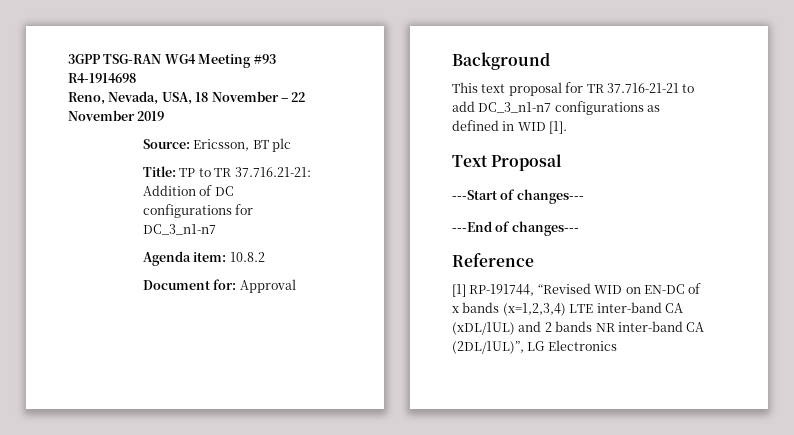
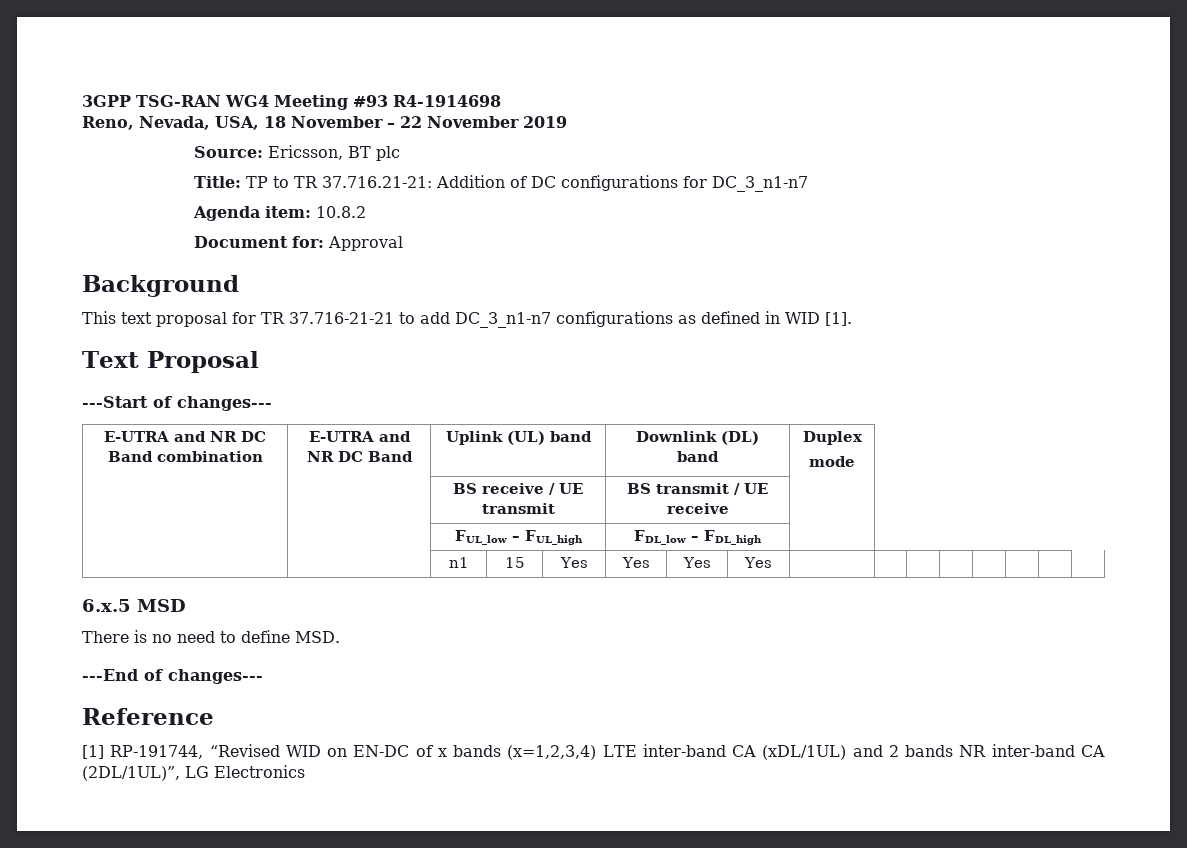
(584, 196) none -> [104,431,266,442] [107,451,263,462] [308,431,411,442] [306,451,413,462] [445,431,592,445] [636,431,759,445] [677,451,719,462] [802,431,863,445] [809,456,855,467] [453,483,583,495] [481,503,555,514] [627,483,768,495] [666,503,729,514] [454,530,583,545] [634,530,762,545] [448,557,469,568] [504,557,525,568] [559,557,588,568] [621,557,650,568] [682,557,711,568] [744,557,773,568] [82,599,186,612] [82,630,340,643] // E-UTRA and NR DC Band combination | E-UTRA and NR DC Band | Uplink (UL) band | Downlink (DL) band | Duplex // mode // | | BS receive / UE transmit | BS transmit / UE receive | // | | FUL_low – FUL_high | FDL_low – FDL_high | // | | n1 | 15 | Yes | Yes | Yes | Yes | | | | | | | | // 6.x.5 MSD // There is no need to define MSD.

